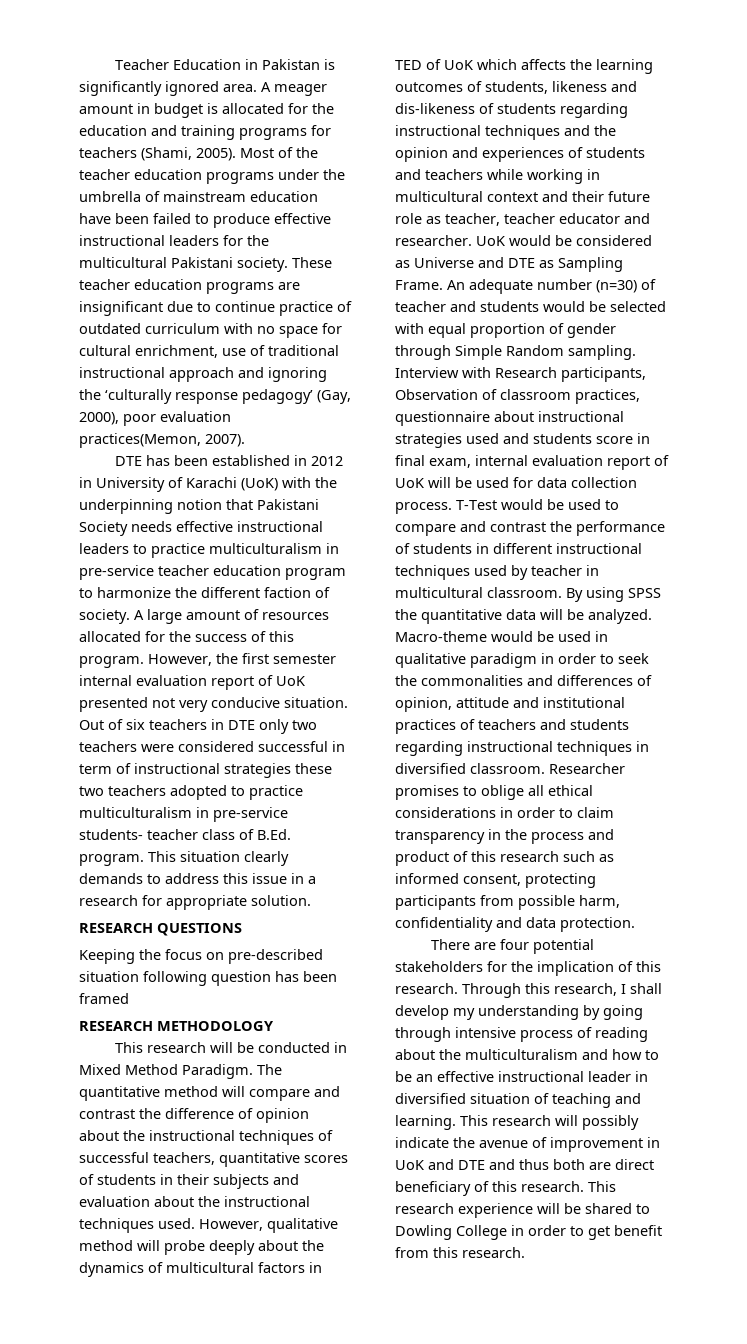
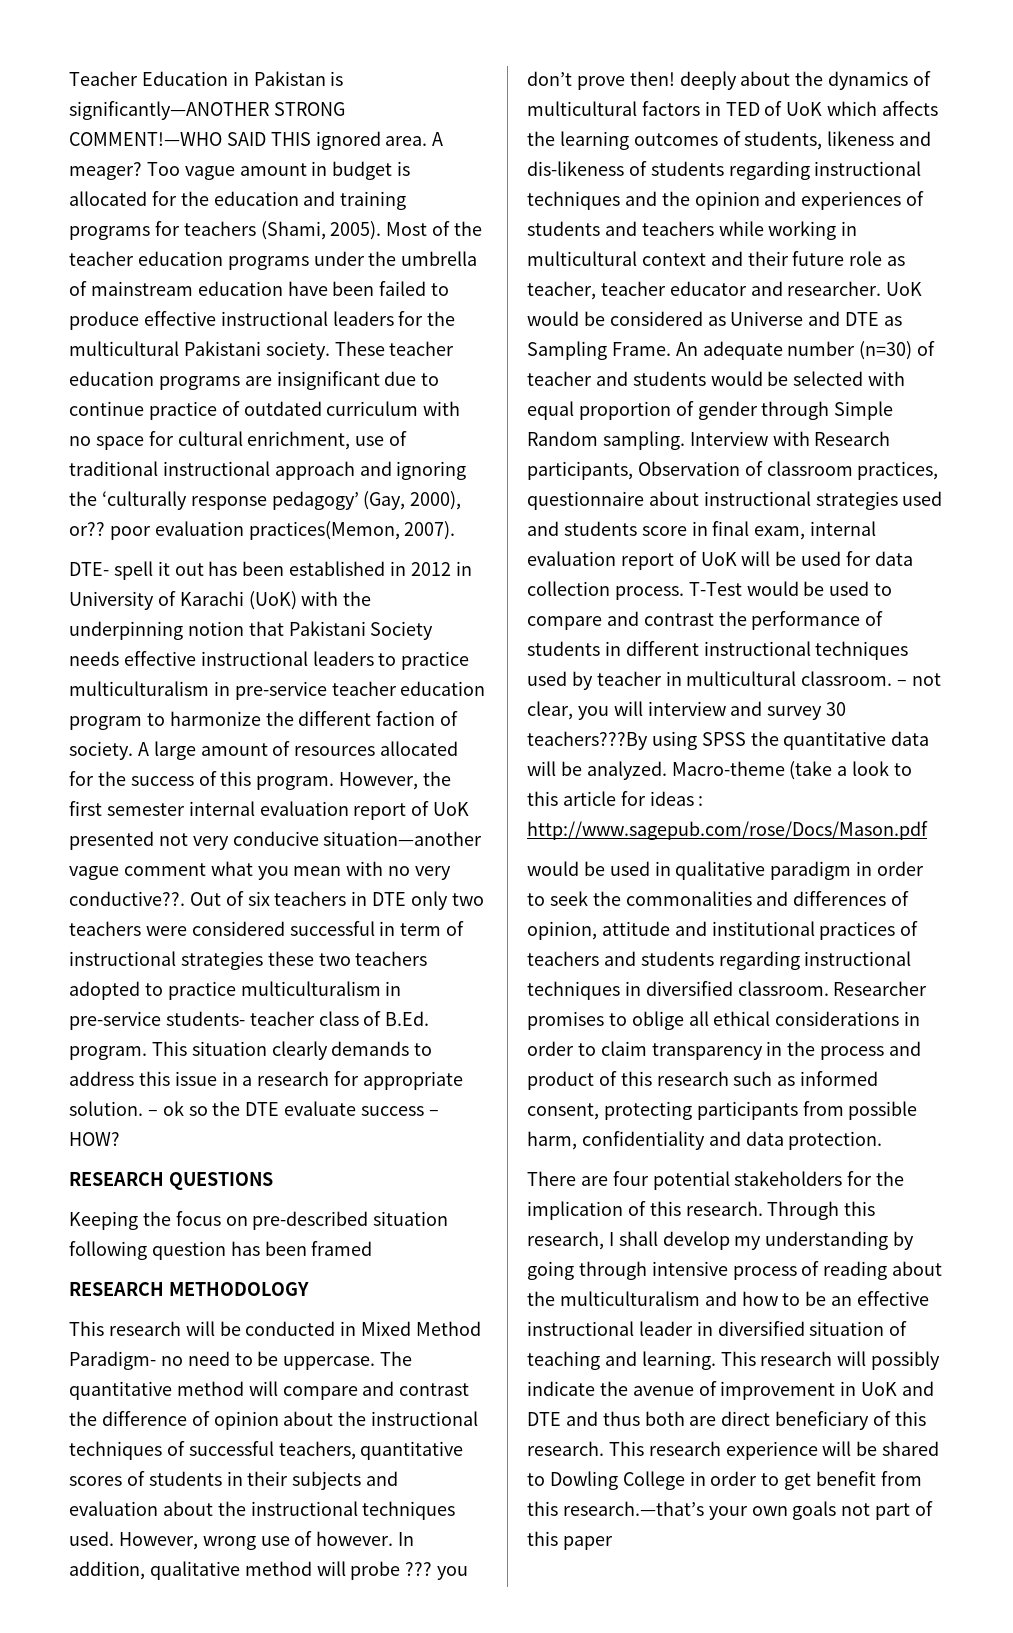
[79,81,327,96] significantly ignored area. A meager -> [69,101,345,120] [69,131,444,150] [69,162,235,180] significantly—ANOTHER STRONG COMMENT!—WHO SAID THIS ignored area. A meager? Too vague
(119, 418) none -> [69,522,105,536] or??
[115,456,143,466] DTE -> [69,561,204,580] DTE- spell it out
[284,697,348,708] situation. -> [323,831,483,846] [69,861,452,880] [69,891,185,906] situation—another vague comment what you mean with no very conductive??.
(311, 900) none -> [147,1101,439,1116] [69,1132,120,1146] – ok so the DTE evaluate success – HOW?
[182,1064,253,1079] Paradigm. -> [69,1351,376,1370] Paradigm- no need to be uppercase.
[267,1218,338,1233] [79,1240,205,1255] qualitative method will probe -> [202,1531,415,1550] [69,1561,469,1580] [527,71,675,90] wrong use of however. In addition, qualitative method will probe ??? you don’t prove then!
[566,588,583,602] By -> [897,673,942,686] [527,701,847,720] [527,731,648,750] – not clear, you will interview and survey 30 teachers???By
(487, 636) none -> [789,761,913,780] [527,791,704,806] [527,821,928,840] (take a look to this article for ideas : http://www.sagepub.com/rose/Docs/Mason.pdf //
[462,1247,525,1258] research. -> [562,1501,934,1520] [527,1531,613,1550] research.—that’s your own goals not part of this paper

